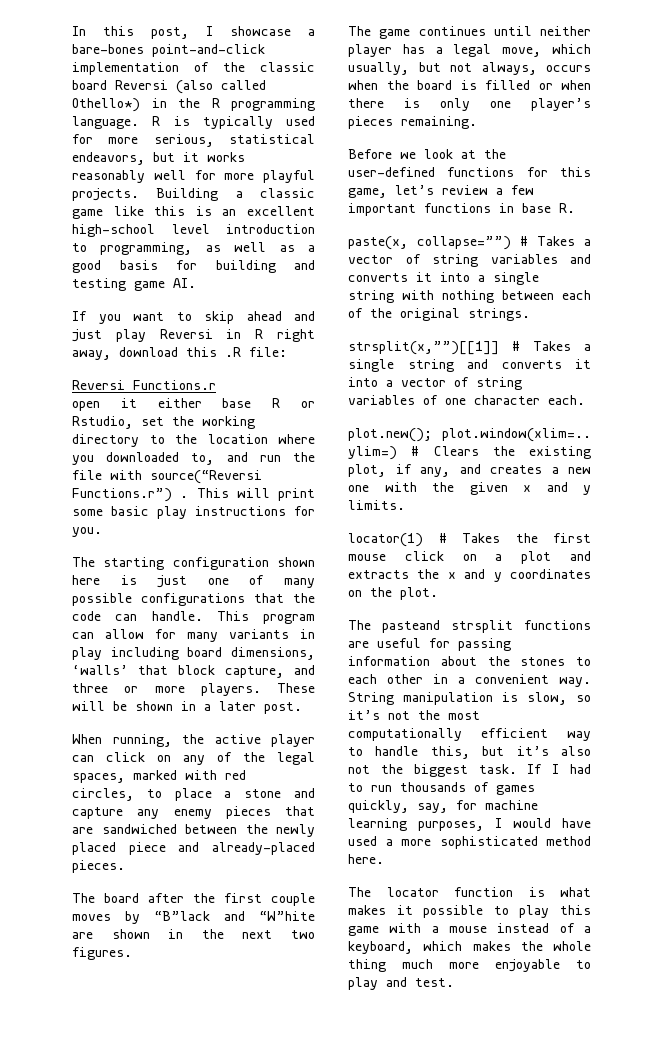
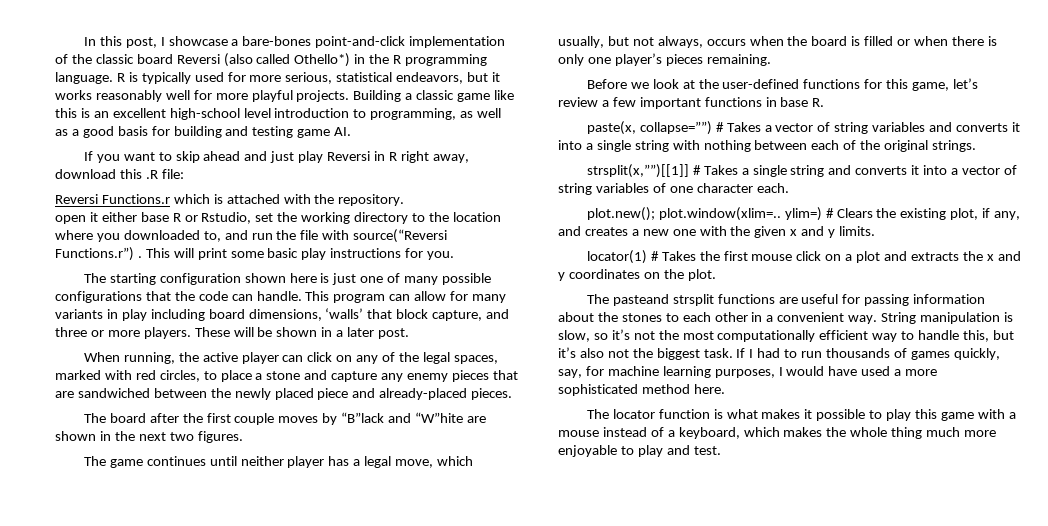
(216, 385) none -> [173,194,405,206] which is attached with the repository.

